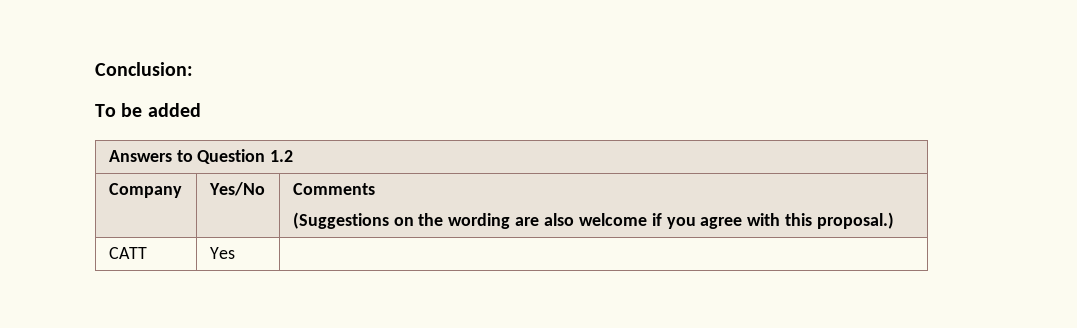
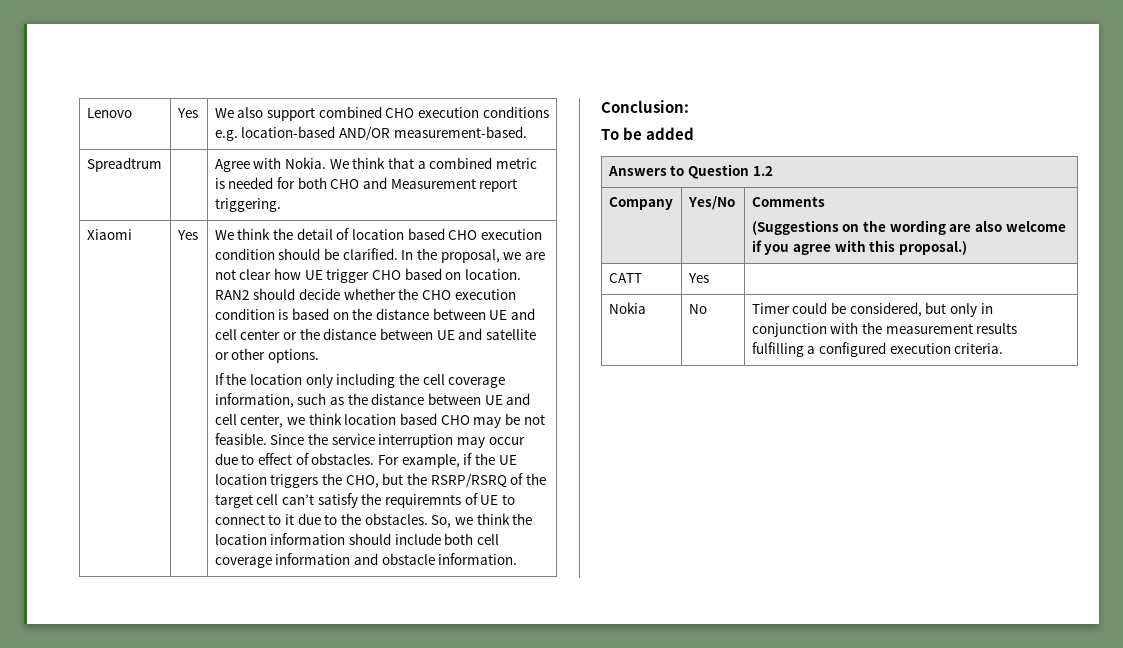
(95, 69) none -> [86,108,132,118] [176,108,198,118] [214,106,549,121] [214,126,527,141] [86,157,162,172] [214,157,537,172] [214,177,518,192] [214,198,281,212] [86,229,132,240] [176,230,198,240] [214,228,542,240] [214,248,545,263] [214,268,521,283] [214,288,516,300] [214,308,535,320] [214,328,536,340] [214,348,320,363] [214,373,506,388] [214,393,531,408] [214,413,545,428] [214,433,525,448] [214,453,517,468] [214,473,546,488] [214,493,515,508] [214,513,533,528] [214,533,500,545] [214,553,518,568] Lenovo | Yes | We also support combined CHO execution conditions e.g. location-based AND/OR measurement-based. // Spreadtrum | | Agree with Nokia. We think that a combined metric is needed for both CHO and Measurement report triggering. // Xiaomi | Yes | We think the detail of location based CHO execution condition should be clarified. In the proposal, we are not clear how UE trigger CHO based on location. RAN2 should decide whether the CHO execution condition is based on the distance between UE and cell center or the distance between UE and satellite or other options. // If the location only including the cell coverage information, such as the distance between UE and cell center, we think location based CHO may be not feasible. Since the service interruption may occur due to effect of obstacles. For example, if the UE location triggers the CHO, but the RSRP/RSRQ of the target cell can’t satisfy the requiremnts of UE to connect to it due to the obstacles. So, we think the location information should include both cell coverage information and obstacle information. //
(235, 253) none -> [608,302,646,314] [688,304,707,314] [751,302,993,317] [751,322,1018,337] [751,342,1004,357] // Nokia | No | Timer could be considered, but only in conjunction with the measurement results fulfilling a configured execution criteria.

